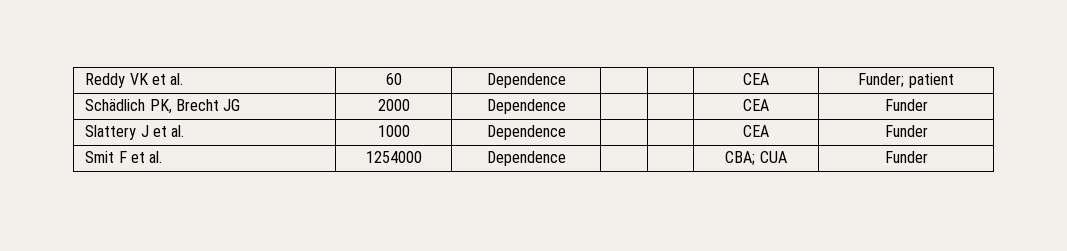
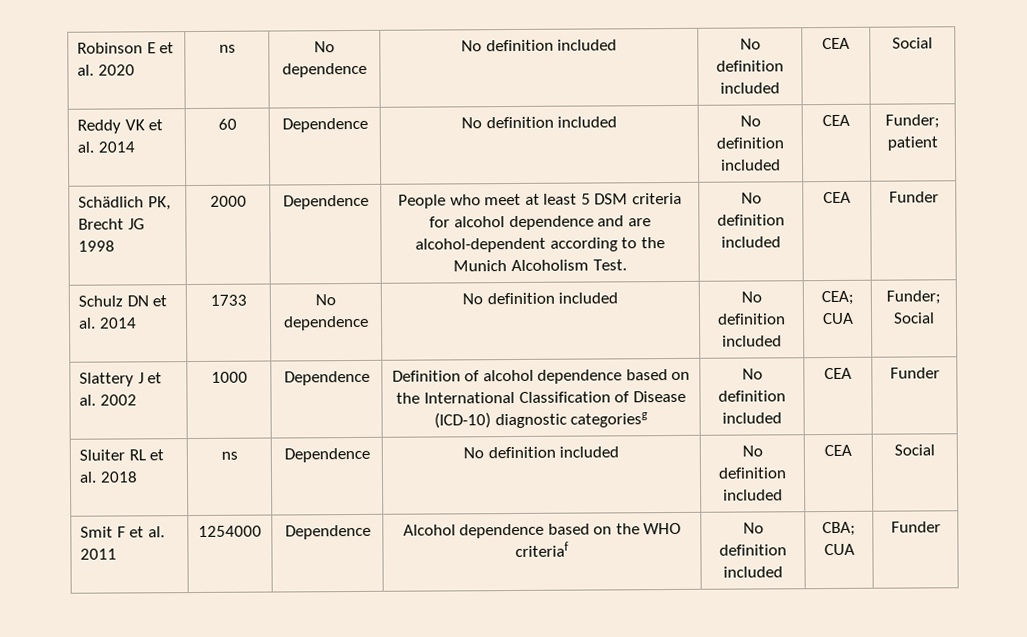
(85, 80) none -> [77,42,175,54] [77,64,135,76] [218,44,236,53] [314,41,335,53] [282,62,367,78] [460,39,618,52] [739,38,761,50] [716,60,784,72] [720,82,780,94] [822,37,850,50] [892,37,933,49] Robinson E et al. 2020 | ns | No dependence | No definition included | No definition included | CEA | Social //
(184, 79) none -> [97,141,135,153] 2014
(566, 80) | -> [460,116,618,129] [739,115,761,127] [716,137,784,149] [721,159,781,171] No definition included | No definition included
(241, 105) none -> [78,240,116,252] 1998
[743,99,769,111] [884,99,928,111] | | CEA | Funder -> [397,192,683,209] [429,215,651,231] [415,237,665,253] [453,259,627,272] [740,192,762,204] [717,214,785,226] [721,236,781,248] [823,191,851,204] [888,191,939,203] [78,295,168,307] [78,317,137,329] [209,294,247,306] [315,294,336,306] [283,315,369,331] [461,292,619,305] [740,291,762,303] [717,313,786,325] [722,335,782,347] [820,290,854,306] [821,312,854,325] [886,290,941,305] [893,312,935,324] People who meet at least 5 DSM criteria for alcohol dependence and are alcohol-dependent according to the Munich Alcoholism Test. | No definition included | CEA | Funder // Schulz DN et al. 2014 | 1733 | No dependence | No definition included | No definition included | CEA; CUA | Funder; Social
(185, 131) none -> [99,394,137,406] 2002
[743,125,769,137] [884,125,928,137] | | CEA | Funder -> [391,369,691,384] [396,390,686,404] [433,412,649,429] [741,368,763,380] [718,390,786,402] [722,412,782,424] [824,367,852,380] [889,367,940,379] [79,449,165,461] [79,471,138,483] [220,451,238,460] [283,447,370,463] [462,446,620,459] [741,445,763,457] [718,467,787,479] [723,489,783,501] [824,444,852,457] [894,444,935,456] Definition of alcohol dependence based on the International Classification of Disease (ICD-10) diagnostic categoriesg | No definition included | CEA | Funder // Sluiter RL et al. 2018 | ns | Dependence | No definition included | No definition included | CEA | Social
(163, 157) none -> [80,548,118,560] 2011
(566, 158) | -> [402,522,682,539] [515,541,569,557] [742,522,764,534] [719,544,787,556] [723,566,783,578] Alcohol dependence based on the WHO criteriaf | No definition included

